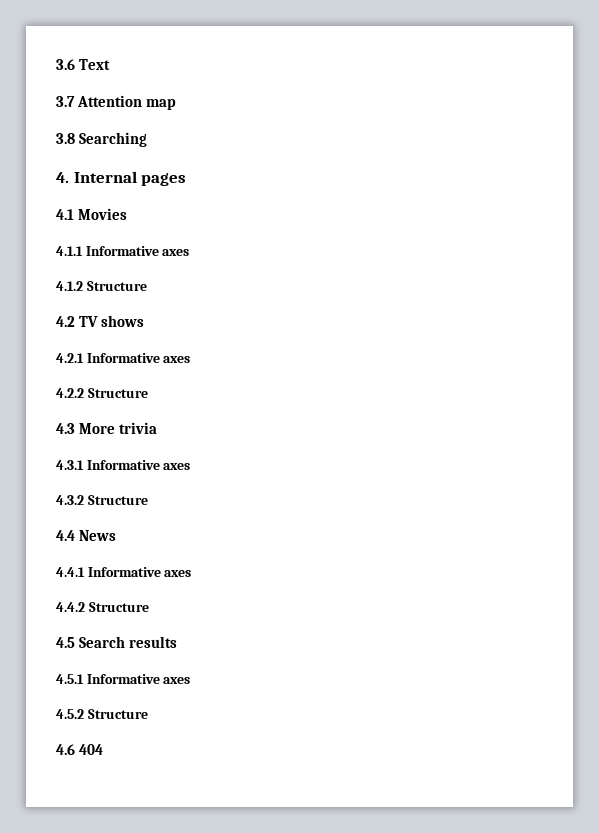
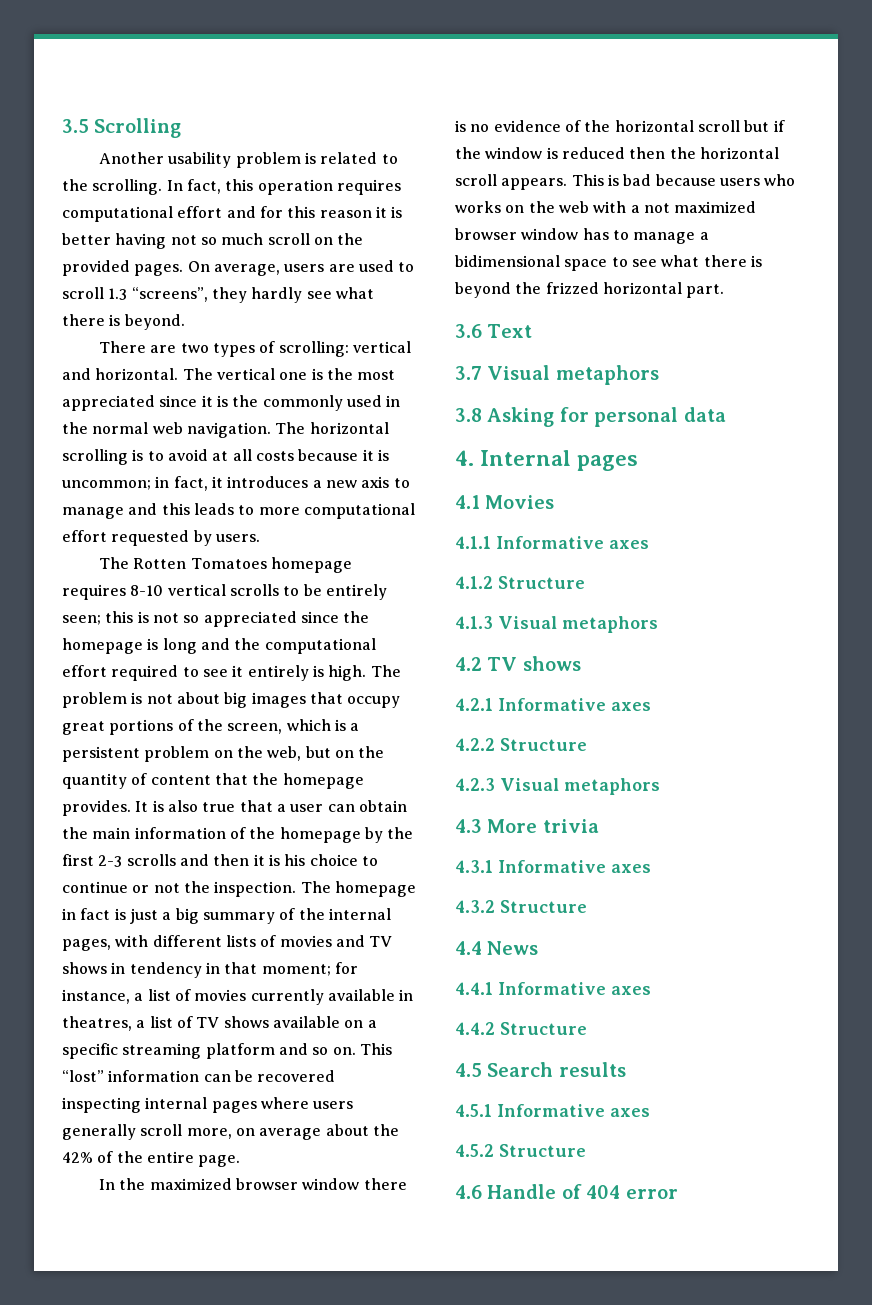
(56, 64) none -> [62,118,182,138] [99,152,398,168] [62,179,401,195] [62,206,403,222] [62,233,364,249] [62,260,415,276] [62,287,374,303] [62,314,185,330] [99,341,411,357] [62,368,396,380] [62,395,401,411] [62,422,389,438] [62,449,389,465] [62,476,410,491] [62,503,415,519] [62,530,260,546] [99,557,352,573] [62,584,387,600] [62,611,370,627] [62,638,376,654] [62,665,401,681] [62,692,401,708] [62,719,360,735] [62,746,385,762] [62,773,364,789] [62,800,407,816] [62,827,414,843] [62,854,378,867] [62,881,416,897] [62,908,391,924] [62,935,393,951] [62,962,358,978] [62,989,414,1005] [62,1016,377,1031] [62,1043,392,1059] [62,1070,336,1082] [62,1097,354,1113] [62,1124,399,1140] [62,1151,241,1167] [99,1178,407,1190] [455,120,785,132] [455,147,779,159] [455,174,796,190] [455,201,757,213] [455,228,709,244] [455,255,762,271] [455,282,725,298] 3.5 Scrolling // Another usability problem is related to the scrolling. In fact, this operation requires computational effort and for this reason it is better having not so much scroll on the provided pages. On average, users are used to scroll 1.3 “screens”, they hardly see what there is beyond. // There are two types of scrolling: vertical and horizontal. The vertical one is the most appreciated since it is the commonly used in the normal web navigation. The horizontal scrolling is to avoid at all costs because it is uncommon; in fact, it introduces a new axis to manage and this leads to more computational effort requested by users. // The Rotten Tomatoes homepage requires 8-10 vertical scrolls to be entirely seen; this is not so appreciated since the homepage is long and the computational effort required to see it entirely is high. The problem is not about big images that occupy great portions of the screen, which is a persistent problem on the web, but on the quantity of content that the homepage provides. It is also true that a user can obtain the main information of the homepage by the first 2-3 scrolls and then it is his choice to continue or not the inspection. The homepage in fact is just a big summary of the internal pages, with different lists of movies and TV shows in tendency in that moment; for instance, a list of movies currently available in theatres, a list of TV shows available on a specific streaming platform and so on. This “lost” information can be recovered inspecting internal pages where users generally scroll more, on average about the 42% of the entire page. // In the maximized browser window there is no evidence of the horizontal scroll but if the window is reduced then the horizontal scroll appears. This is bad because users who works on the web with a not maximized browser window has to manage a bidimensional space to see what there is beyond the frizzed horizontal part. //
[77,95,177,110] Attention map -> [487,365,659,385] Visual metaphors
[79,132,148,147] Searching -> [487,407,726,427] Asking for personal data
(147, 286) none -> [455,616,658,633] // 4.1.3 Visual metaphors
(148, 393) none -> [455,778,660,795] // 4.2.3 Visual metaphors
[79,744,104,755] 404 -> [487,1184,678,1199] Handle of 404 error

